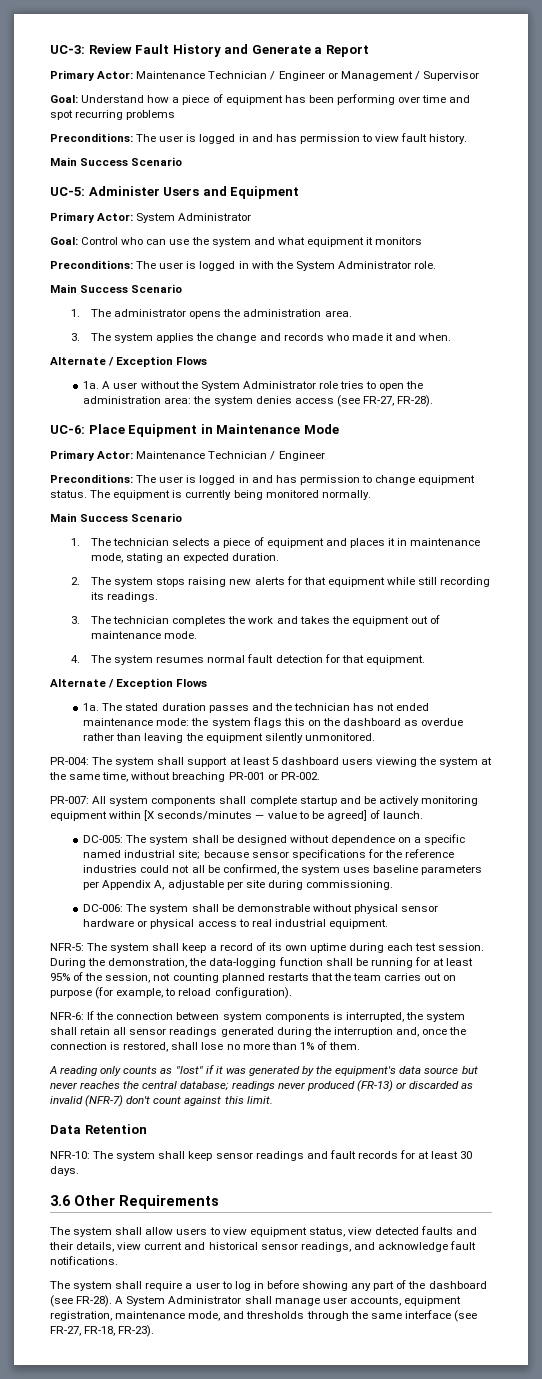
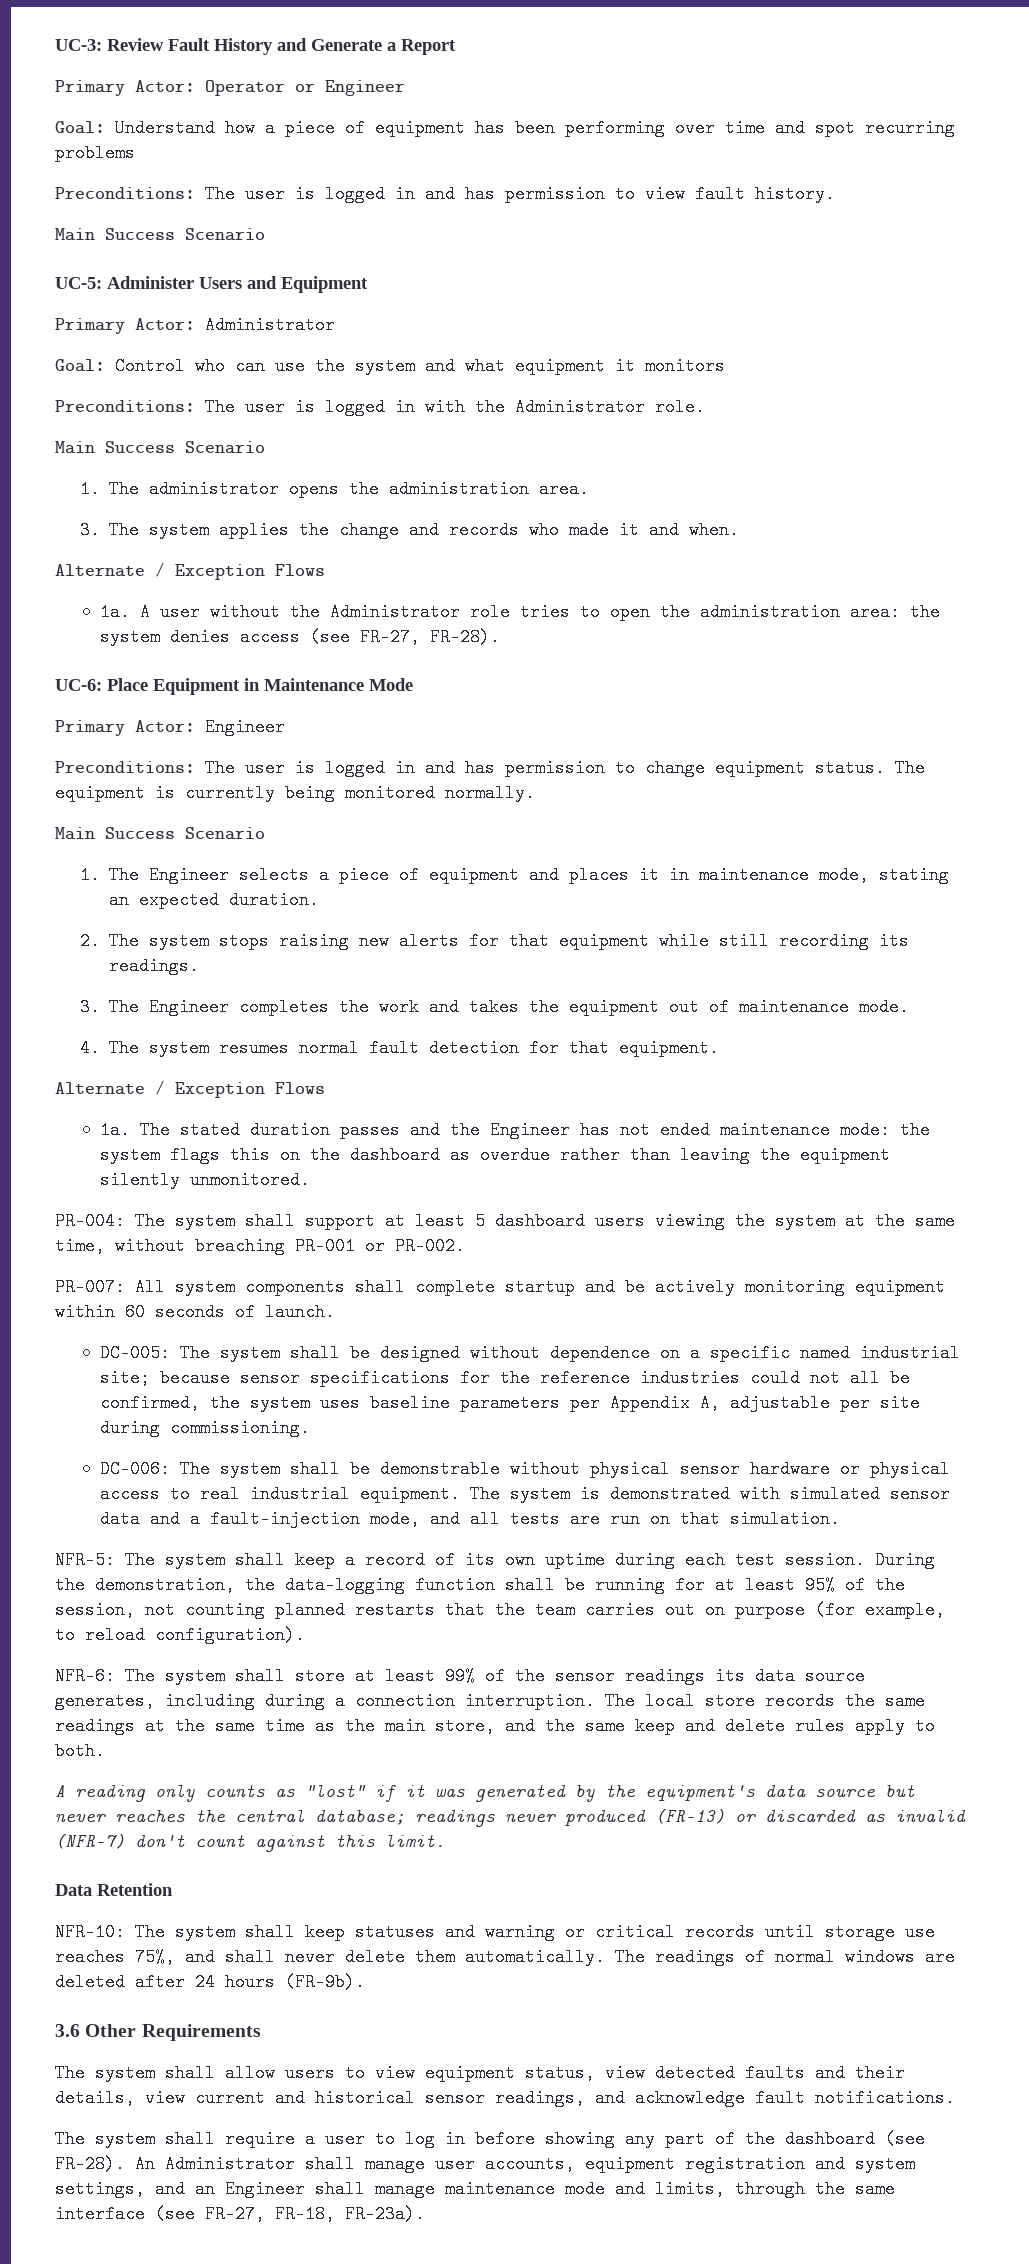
[136,71,479,81] Maintenance Technician / Engineer or Management / Supervisor -> [205,80,405,96] Operator or Engineer
[136,213,176,223] System -> (195, 324) none
[295,261,335,271] System -> (505, 407) none
[200,381,240,391] System -> (321, 612) none
[136,451,276,460] Maintenance Technician / -> (195, 726) none
[113,538,170,546] technician -> [149,866,230,884] Engineer
[113,616,170,624] technician -> [149,998,230,1016] Engineer
[293,703,350,711] technician -> [490,1121,571,1139] Engineer
[144,810,367,821] [X seconds/minutes — value to be agreed] -> [125,1303,225,1321] 60 seconds
(388, 924) none -> [470,1485,951,1503] [100,1510,841,1528] The system is demonstrated with simulated sensor data and a fault-injection mode, and all tests are run on that simulation.
[87,1011,466,1022] [50,1027,467,1037] [50,1041,361,1052] If the connection between system components is interrupted, the system shall retain all sensor readings generated during the interruption and, once the connection is restored, shall lose no more than 1% of them. -> [125,1667,865,1685] [55,1692,925,1710] [55,1717,935,1735] [55,1742,105,1760] The system shall store at least 99% of the sensor readings its data source generates, including during a connection interruption. The local store records the same readings at the same time as the main store, and the same keep and delete rules apply to both.
[215,1150,473,1161] [50,1166,79,1176] sensor readings and fault records for at least 30 days. -> [355,1923,935,1941] [55,1948,955,1966] [55,1973,365,1991] statuses and warning or critical records until storage use reaches 75%, and shall never delete them automatically. The readings of normal windows are deleted after 24 hours (FR-9b).
[115,1296,166,1306] A System -> [135,2155,155,2173] An
[50,1311,305,1321] registration, maintenance mode, and thresholds -> [685,2155,915,2173] [55,2180,725,2198] registration and system settings, and an Engineer shall manage maintenance mode and limits,
[118,1325,155,1337] FR-23). -> [345,2205,425,2223] FR-23a).

